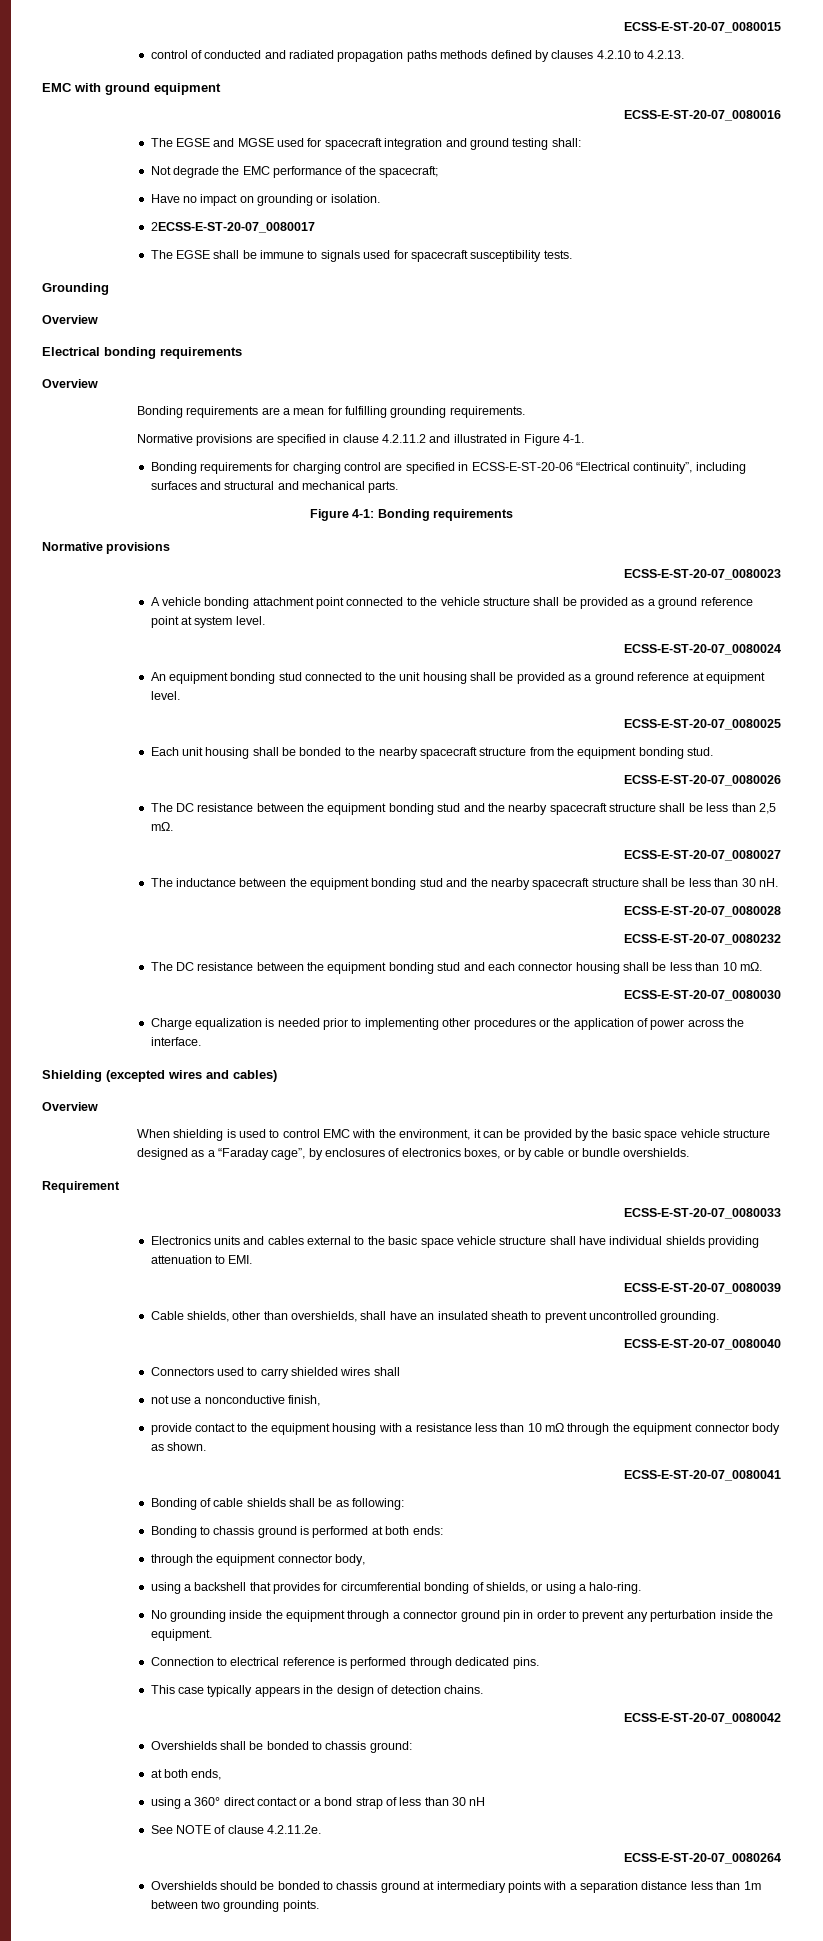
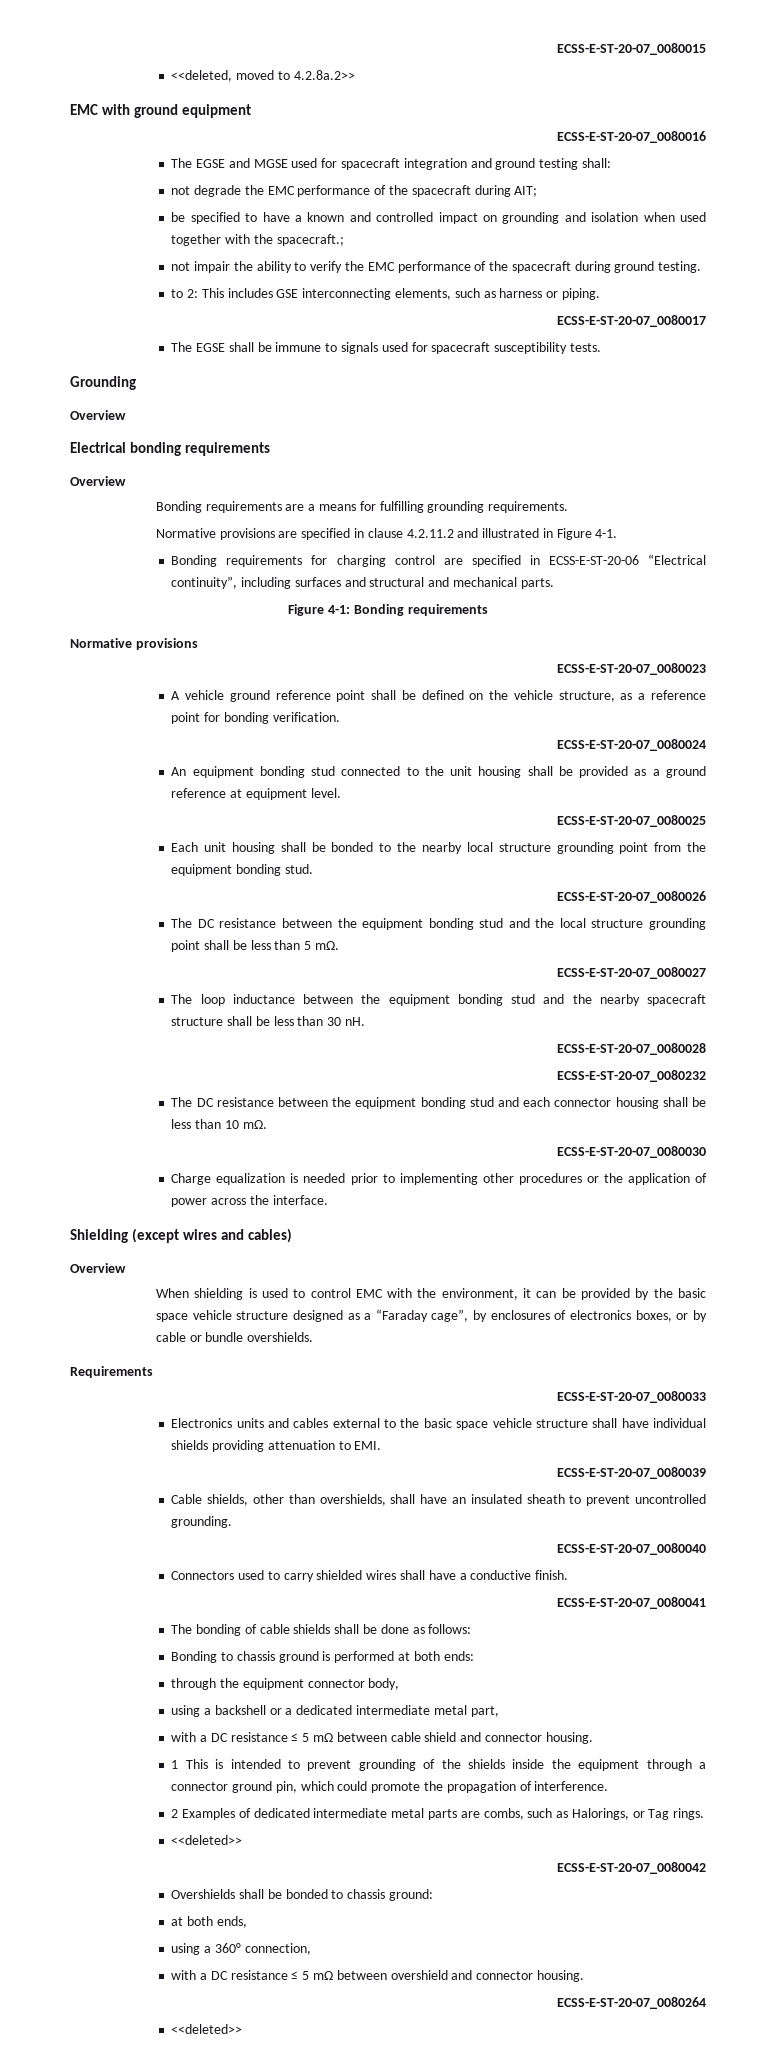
[150,50,685,62] control of conducted and radiated propagation paths methods defined by clauses 4.2.10 to 4.2.13. -> [171,70,355,82] <<deleted, moved to 4.2.8a.2>>
[150,166,171,175] Not -> [171,186,191,195] not
[379,166,439,178] [150,194,380,206] [150,222,315,233] spacecraft; // Have no impact on grounding or isolation. // 2ECSS-E-ST-20-07_0080017 -> [411,185,538,197] [171,212,707,224] [171,234,344,246] [171,261,702,273] [171,288,600,300] [557,315,706,327] spacecraft during AIT; // be specified to have a known and controlled impact on grounding and isolation when used together with the spacecraft.; // not impair the ability to verify the EMC performance of the spacecraft during ground testing. // to 2: This includes GSE interconnecting elements, such as harness or piping. // ECSS-E-ST-20-07_0080017
[293,408,325,415] mean -> [319,504,357,511] means
[204,597,753,609] [150,616,265,628] bonding attachment point connected to the vehicle structure shall be provided as a ground reference point at system level. -> [229,690,706,702] [171,712,340,724] ground reference point shall be defined on the vehicle structure, as a reference point for bonding verification.
[419,747,527,759] spacecraft structure -> [466,842,649,854] local structure grounding point
[508,803,776,815] nearby spacecraft structure shall be less than 2,5 -> [559,918,706,930] [171,940,312,952] local structure grounding point shall be less than 5
(173, 882) none -> [200,994,225,1006] loop
[106,1070,165,1082] (excepted -> [131,1228,179,1243] (except
[42,1181,120,1193] Requirement -> [70,1366,153,1378] Requirements
[150,1395,321,1406] [150,1423,780,1435] [150,1442,206,1451] // not use a nonconductive finish, // provide contact to the equipment housing with a resistance less than 10 mΩ through the equipment connector body as shown. -> [428,1570,569,1580] have a conductive finish.
[150,1498,197,1510] Bonding -> [171,1624,242,1636] The bonding
[335,1498,405,1510] as following: -> [380,1624,472,1634] done as follows:
[249,1582,642,1594] [150,1610,226,1622] that provides for circumferential bonding of shields, or using a halo-ring. // No grounding -> [269,1705,499,1717] [171,1732,593,1744] [171,1759,505,1771] or a dedicated intermediate metal part, // with a DC resistance ≤ 5 mΩ between cable shield and connector housing. // 1 This is intended to prevent grounding of the shields
[502,1610,773,1622] [150,1629,212,1641] [150,1657,539,1669] [150,1685,483,1697] pin in order to prevent any perturbation inside the equipment. // Connection to electrical reference is performed through dedicated pins. // This case typically appears in the design of detection chains. -> [275,1781,609,1793] [171,1808,705,1820] [171,1835,243,1845] pin, which could promote the propagation of interference. // 2 Examples of dedicated intermediate metal parts are combs, such as Halorings, or Tag rings. // <<deleted>>
[223,1797,486,1809] [150,1825,322,1834] [624,1853,781,1864] [150,1881,761,1893] [150,1900,319,1912] direct contact or a bond strap of less than 30 nH // See NOTE of clause 4.2.11.2e. // ECSS-E-ST-20-07_0080264 // Overshields should be bonded to chassis ground at intermediary points with a separation distance less than 1m between two grounding points. -> [244,1943,311,1955] [171,1970,584,1982] [557,1997,706,2009] [171,2024,243,2034] connection, // with a DC resistance ≤ 5 mΩ between overshield and connector housing. // ECSS-E-ST-20-07_0080264 // <<deleted>>

